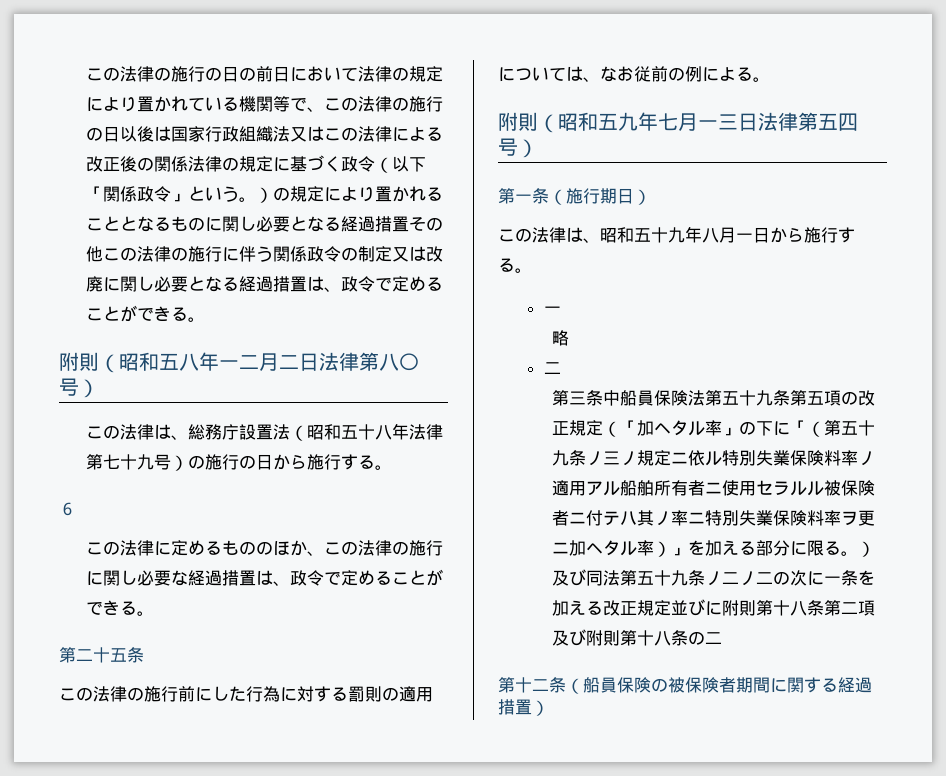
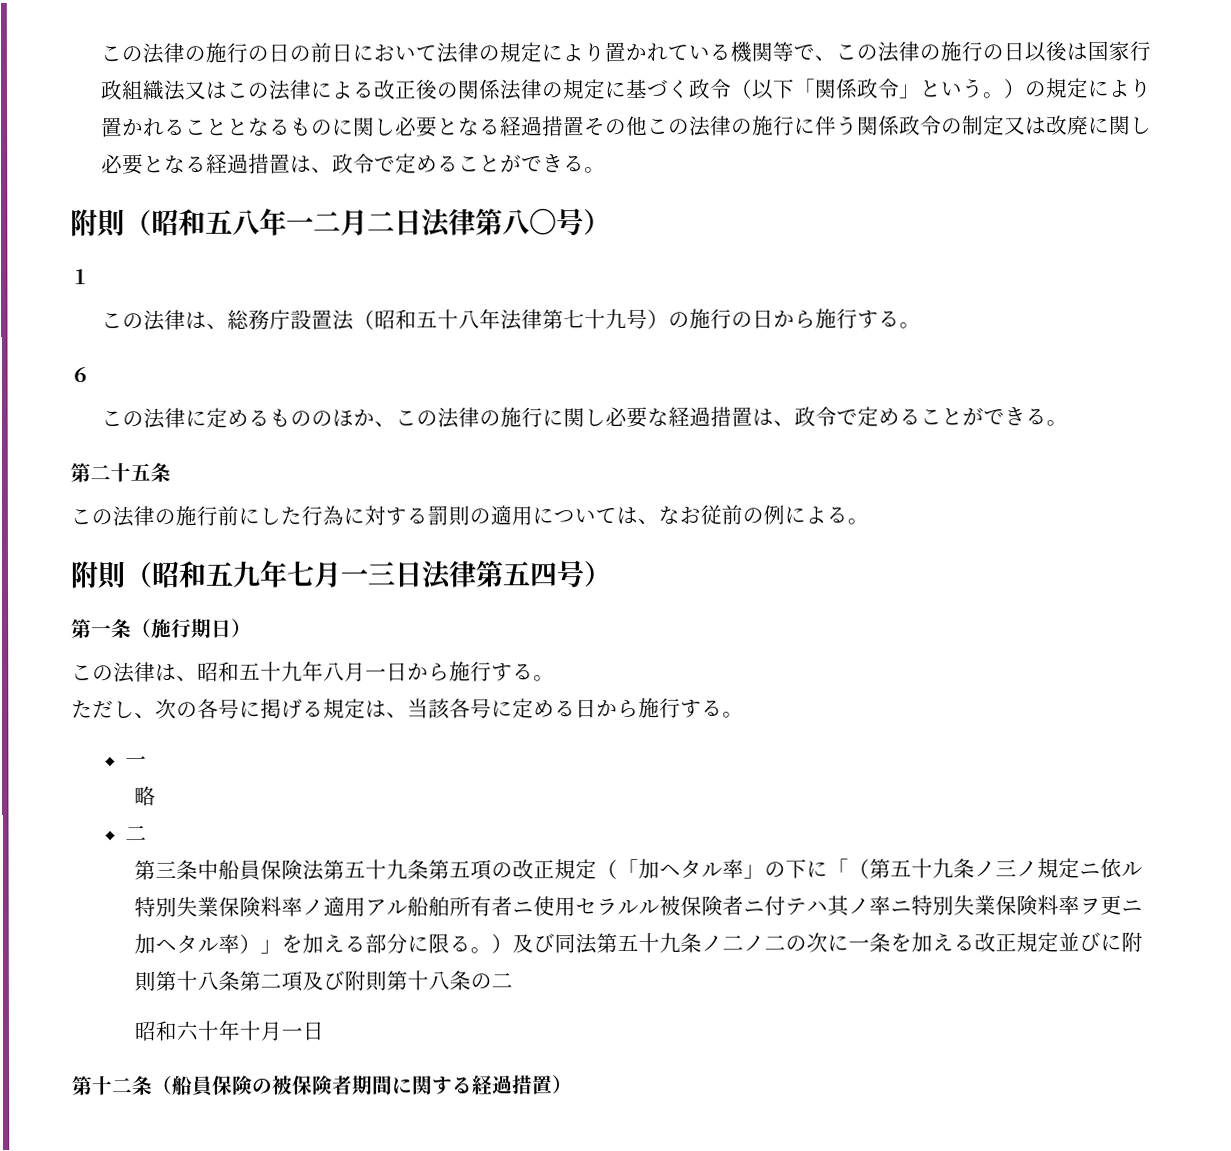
(99, 388) none -> [70,269,91,285] // １
(532, 270) none -> [71,697,744,720] // ただし、次の各号に掲げる規定は、当該各号に定める日から施行する。
(722, 638) none -> [133,1020,324,1042] // 昭和六十年十月一日

